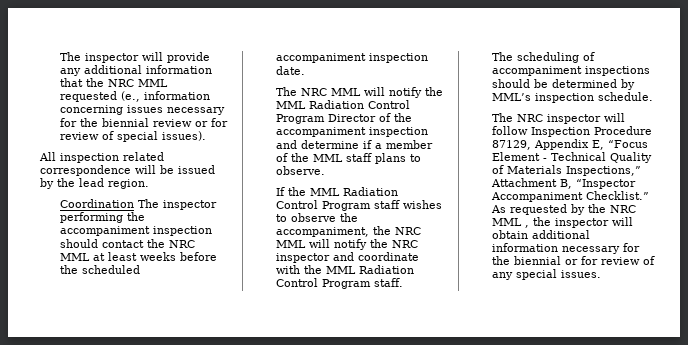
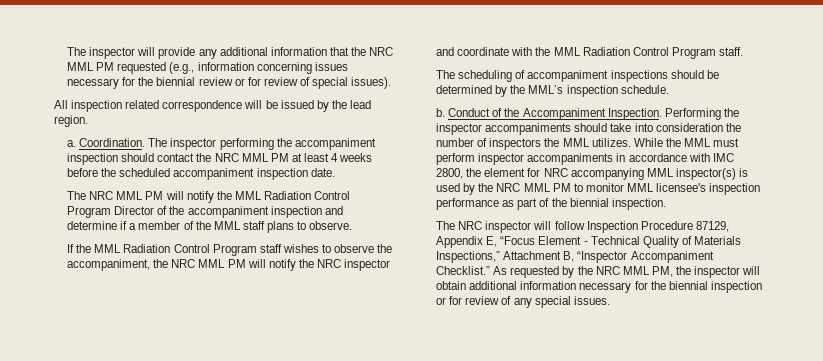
[60,91,141,102] requested (e., -> [96,62,195,74] PM requested (e.g.,
[60,199,135,208] Coordination -> [67,138,146,147] a. Coordination.
(91, 257) none -> [270,153,289,162] PM
(138, 256) none -> [331,153,339,162] 4
(362, 92) none -> [145,191,164,200] PM
(307, 244) none -> [227,259,246,268] PM
(636, 84) none -> [510,85,526,94] the
(654, 96) none -> [436,108,739,120] [436,123,741,135] [436,138,740,150] [436,153,734,165] [436,168,748,180] [436,183,761,195] [436,198,666,210] // b. Conduct of the Accompaniment Inspection. Performing the inspector accompaniments should take into consideration the number of inspectors the MML utilizes. While the MML must perform inspector accompaniments in accordance with IMC 2800, the element for NRC accompanying MML inspector(s) is used by the NRC MML PM to monitor MML licensee's inspection performance as part of the biennial inspection.
[525,225,530,228] , -> [651,266,673,277] PM,
(562, 260) none -> [710,281,762,293] inspection

